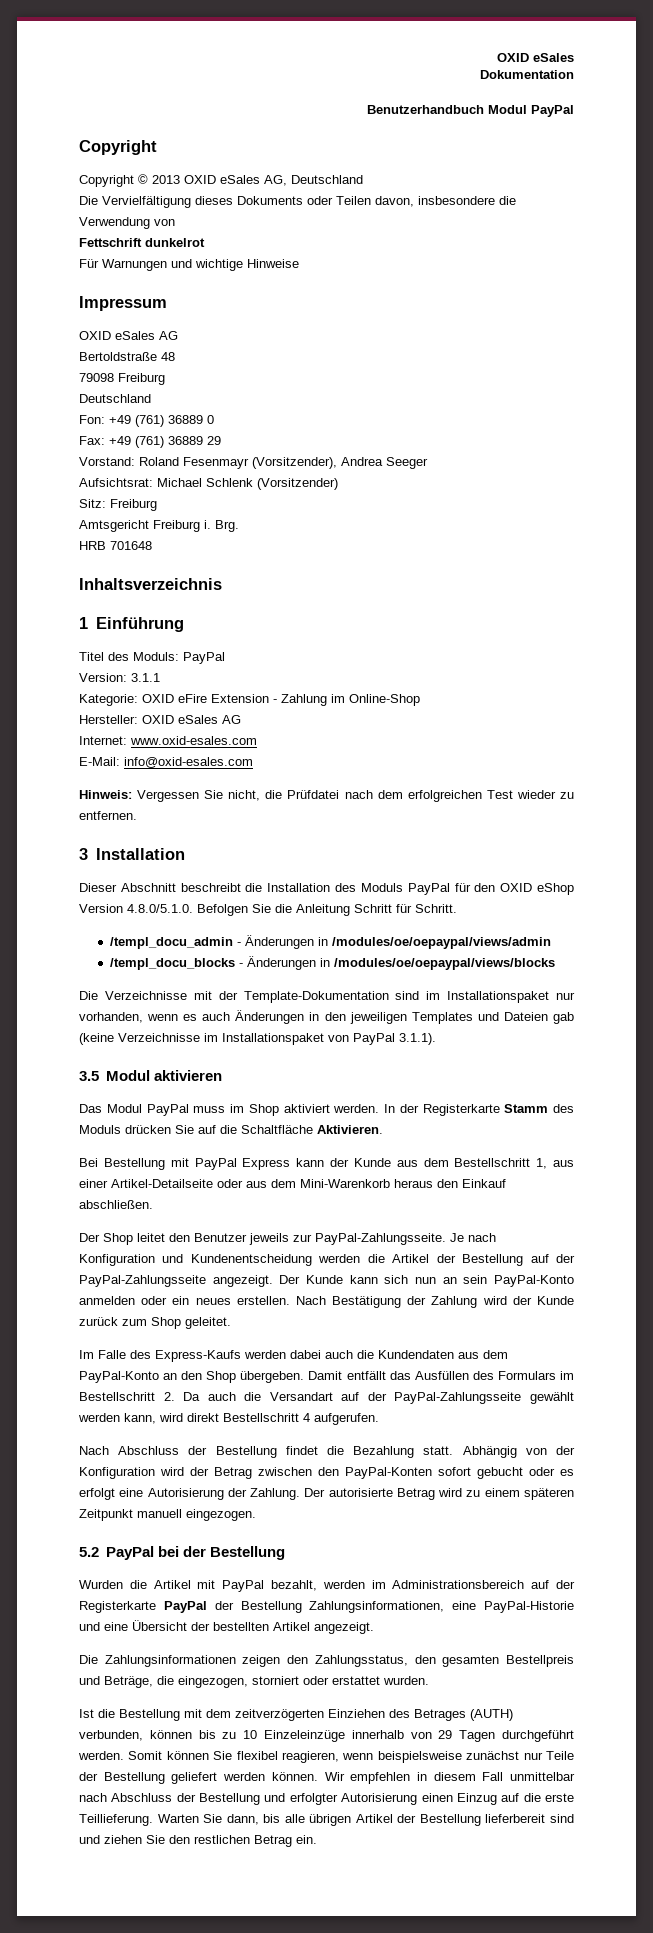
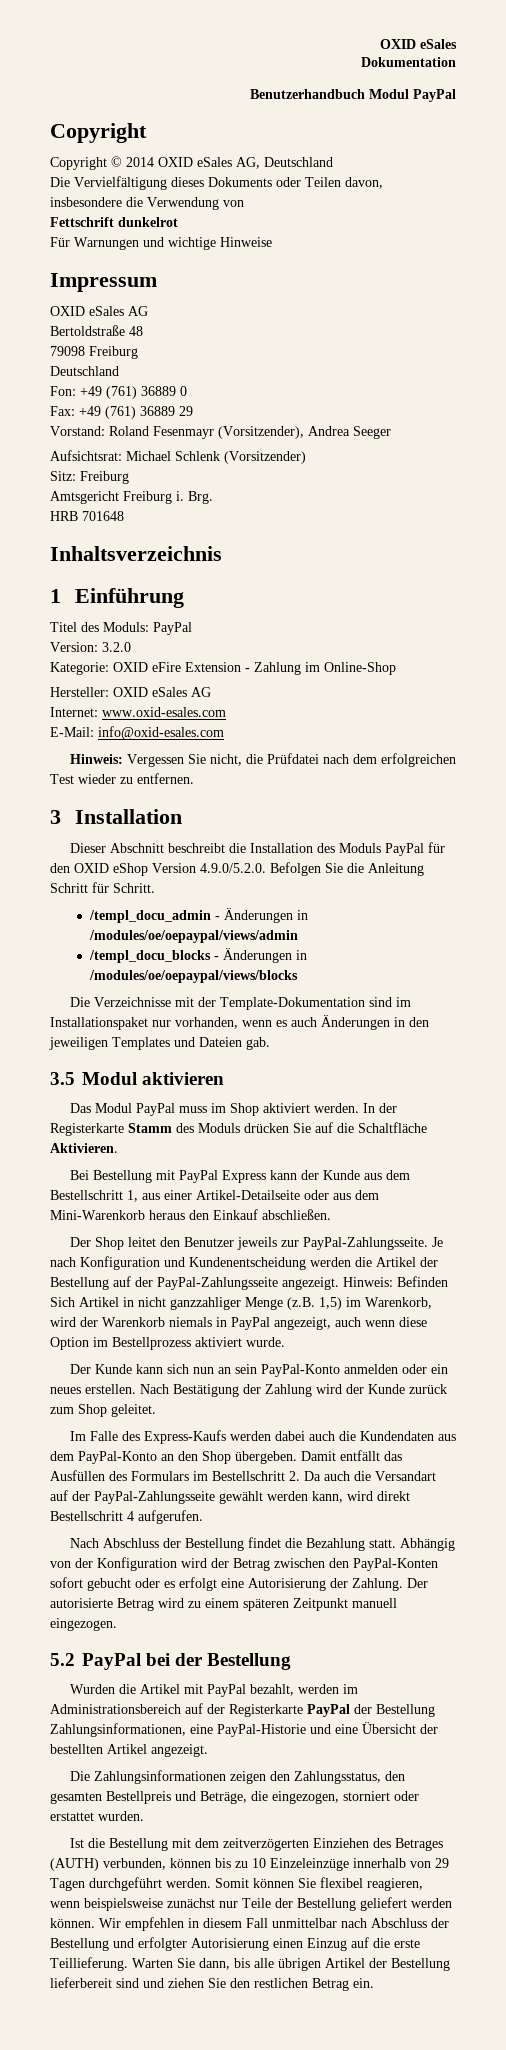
[152,175,180,184] 2013 -> [126,157,154,167] 2014
[131,673,160,682] 3.1.1 -> [102,642,131,652] 3.2.0
[127,904,193,913] 4.8.0/5.1.0. -> [200,863,266,873] 4.9.0/5.2.0.
[552,1012,574,1024] [79,1033,436,1045] gab (keine Verzeichnisse im Installationspaket von PayPal 3.1.1). -> [246,1037,270,1050] gab.
(273, 1281) none -> [343,1276,448,1287] [50,1297,432,1310] [50,1317,427,1330] [50,1337,285,1350] Hinweis: Befinden Sich Artikel in nicht ganzzahliger Menge (z.B. 1,5) im Warenkorb, wird der Warenkorb niemals in PayPal angezeigt, auch wenn diese Option im Bestellprozess aktiviert wurde. //

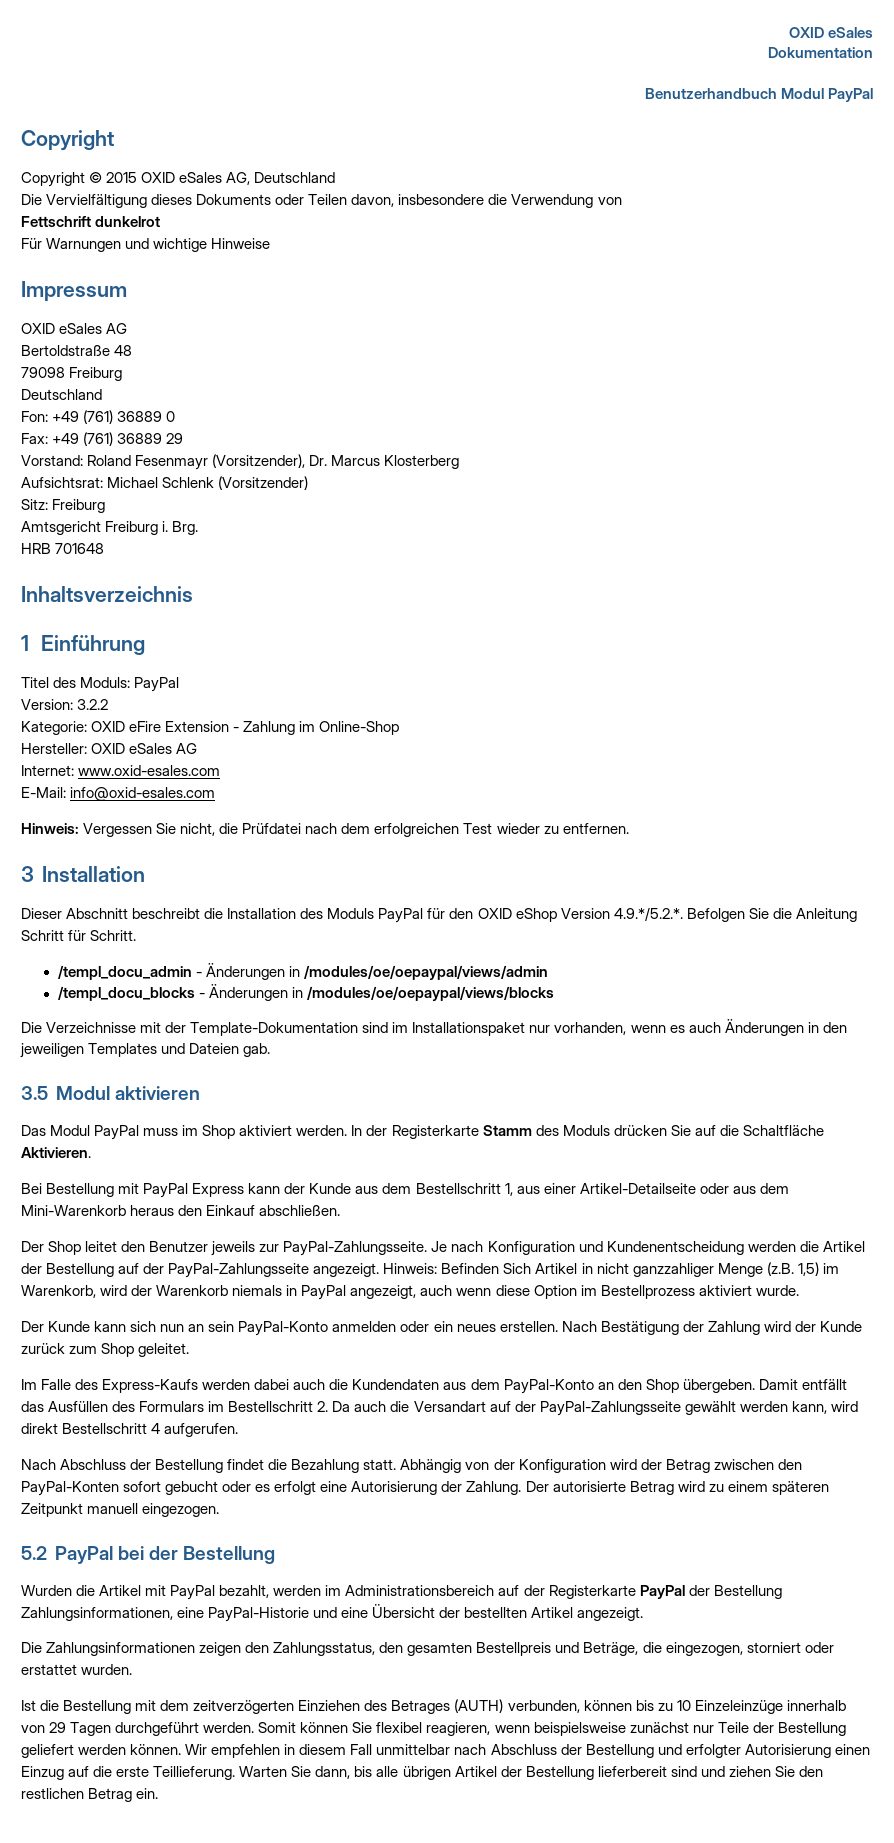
[126,157,154,167] 2014 -> [106,172,138,183] 2015
[308,426,391,439] Andrea Seeger -> [309,455,460,469] Dr. Marcus Klosterberg
[102,642,131,652] 3.2.0 -> [77,699,109,710] 3.2.2
[200,863,266,873] 4.9.0/5.2.0. -> [613,907,683,921] 4.9.*/5.2.*.

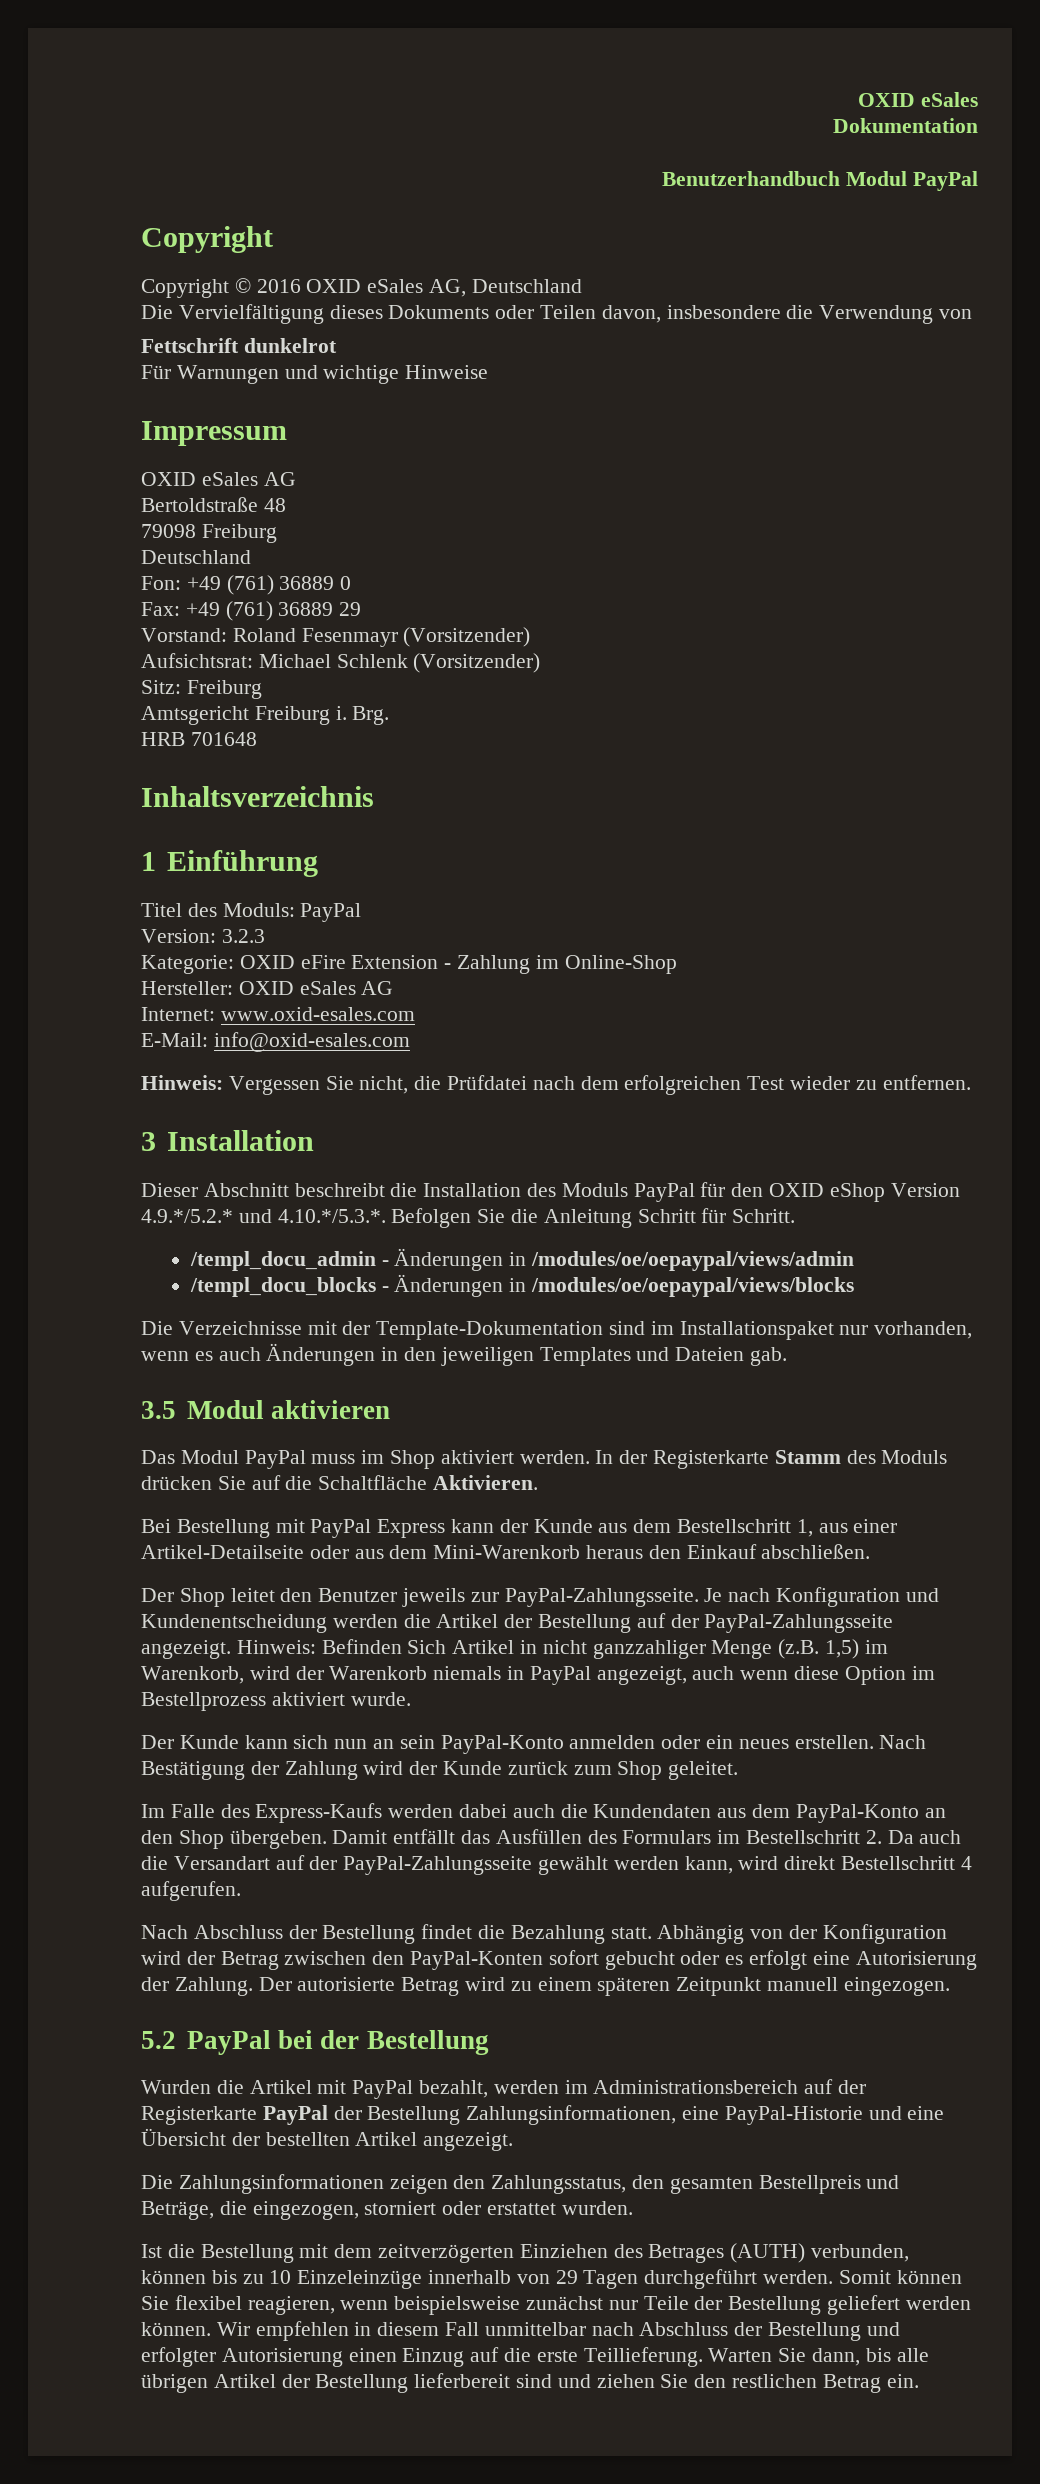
[106,172,138,183] 2015 -> [256,279,301,293] 2016
[212,454,460,469] (Vorsitzender), Dr. Marcus Klosterberg -> [403,627,531,647] (Vorsitzender)
[77,699,109,710] 3.2.2 -> [221,929,265,943] 3.2.3
[613,907,683,921] 4.9.*/5.2.*. -> [141,1209,386,1223] 4.9.*/5.2.* und 4.10.*/5.3.*.

